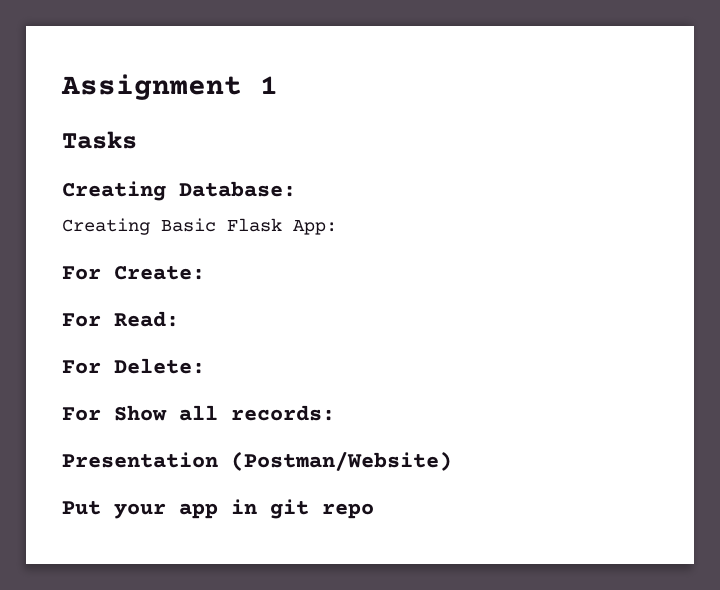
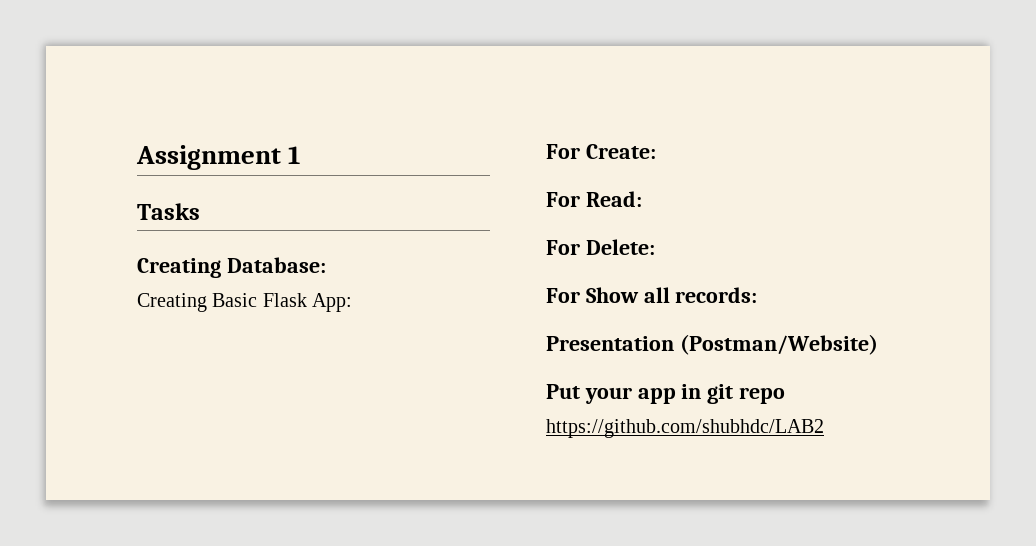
(374, 511) none -> [546,419,824,438] // https://github.com/shubhdc/LAB2

